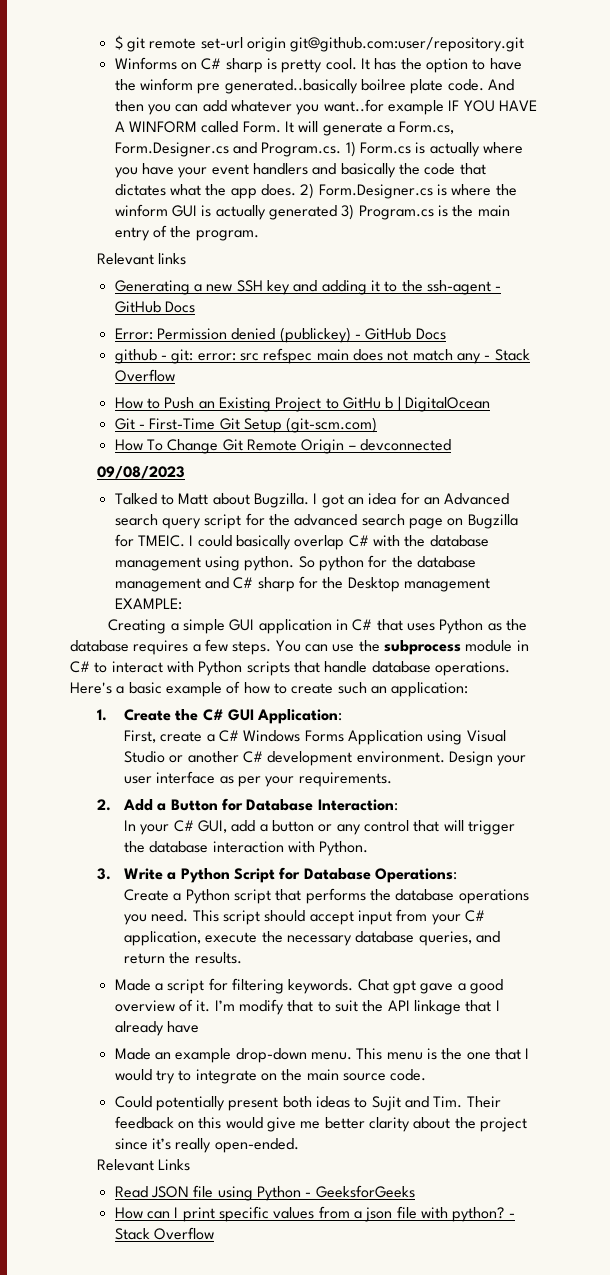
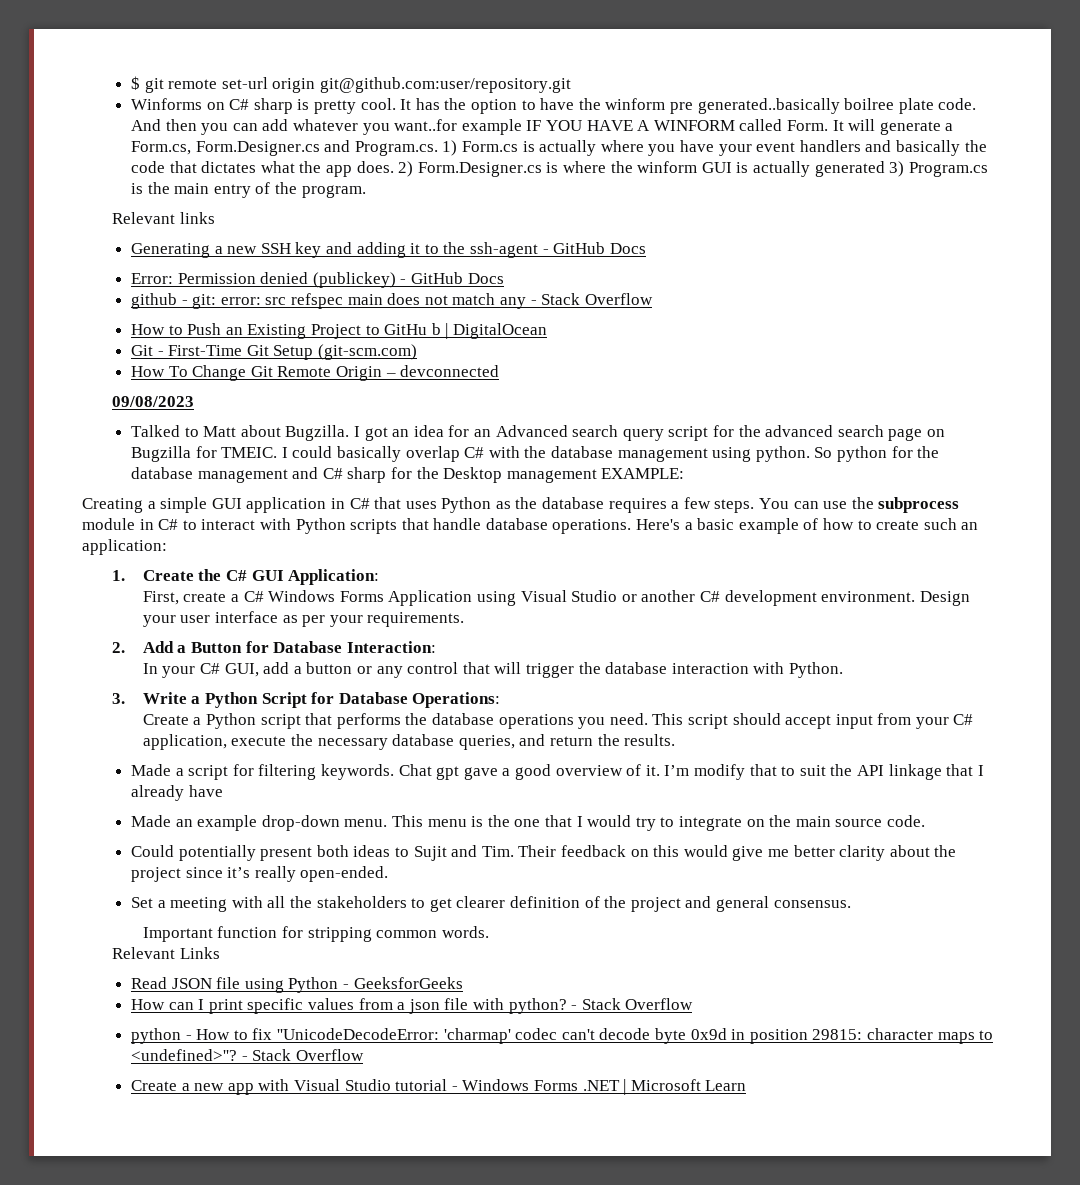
(299, 1145) none -> [131,896,851,912] [142,926,489,942] // Set a meeting with all the stakeholders to get clearer definition of the project and general consensus. // Important function for stripping common words.
(214, 1233) none -> [131,1028,994,1044] [131,1049,364,1061] [131,1079,747,1095] // python - How to fix ''UnicodeDecodeError: 'charmap' codec can't decode byte 0x9d in position 29815: character maps to <undefined>''? - Stack Overflow // Create a new app with Visual Studio tutorial - Windows Forms .NET | Microsoft Learn

